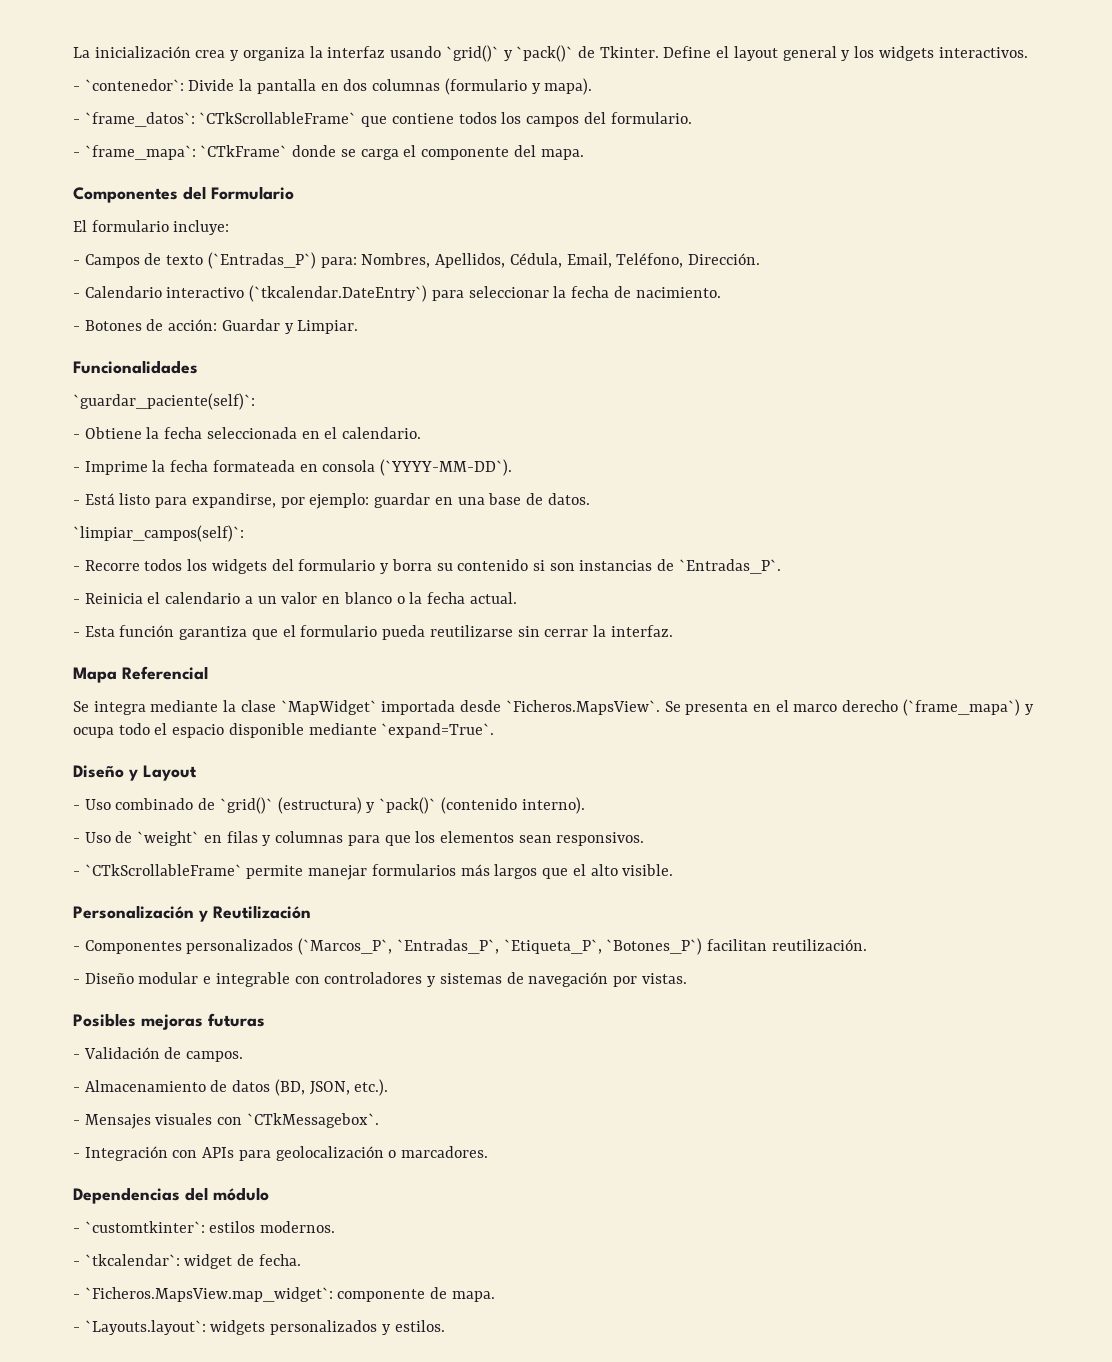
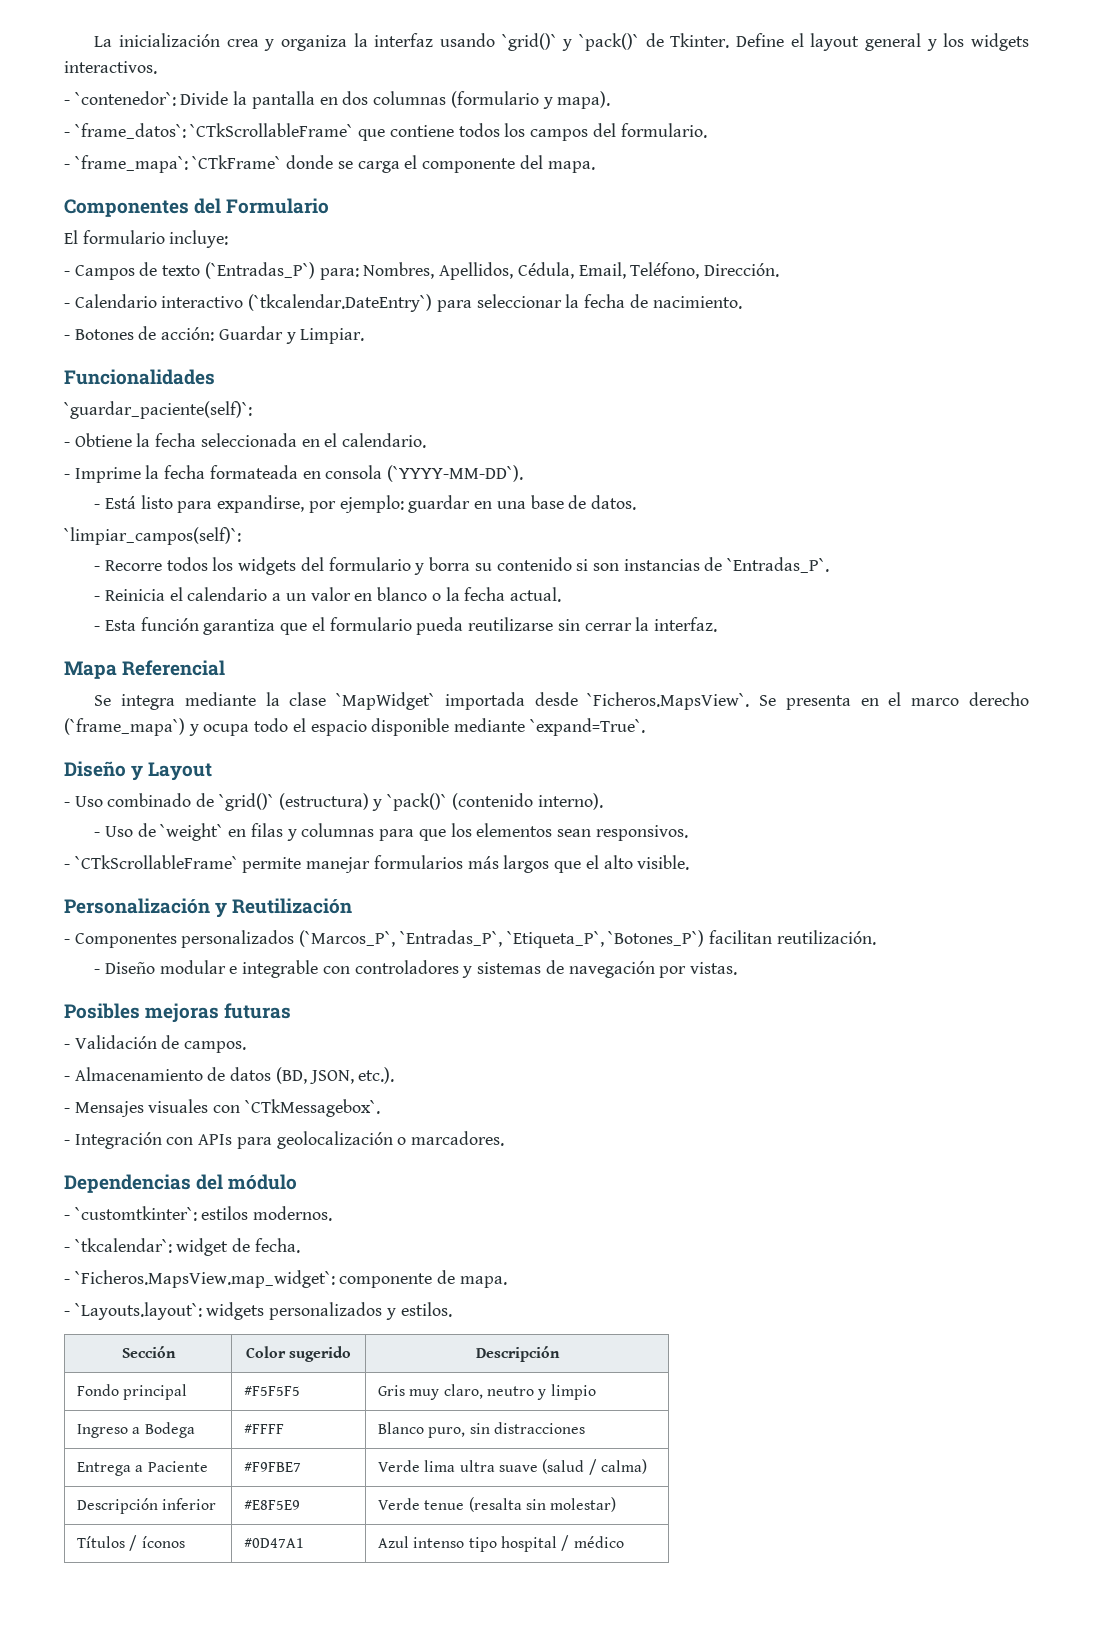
(445, 1326) none -> [121,1346,176,1358] [245,1346,352,1362] [475,1346,560,1362] [76,1384,188,1400] [243,1386,300,1396] [377,1384,596,1400] [76,1422,195,1438] [243,1424,284,1434] [377,1422,585,1438] [76,1461,208,1476] [243,1462,301,1472] [377,1459,647,1475] [76,1498,217,1514] [243,1500,300,1510] [377,1497,617,1512] [76,1535,185,1551] [243,1538,304,1548] [377,1535,624,1552] // Sección | Color sugerido | Descripción // Fondo principal | #F5F5F5 | Gris muy claro, neutro y limpio // Ingreso a Bodega | #FFFF | Blanco puro, sin distracciones // Entrega a Paciente | #F9FBE7 | Verde lima ultra suave (salud / calma) // Descripción inferior | #E8F5E9 | Verde tenue (resalta sin molestar) // Títulos / íconos | #0D47A1 | Azul intenso tipo hospital / médico

